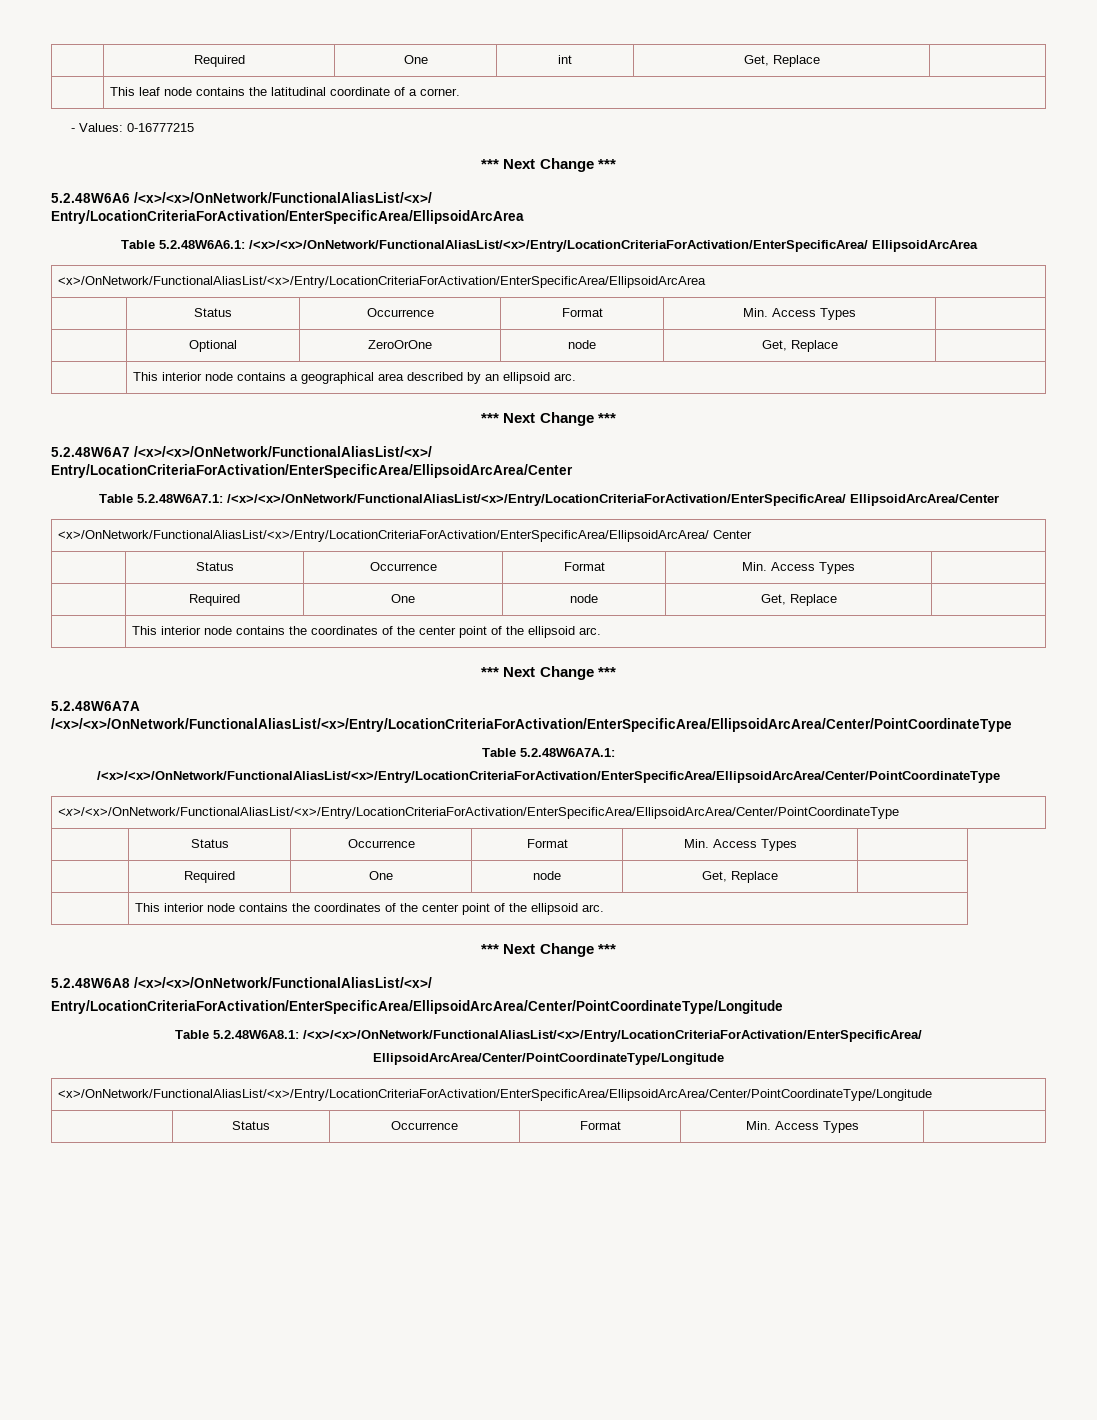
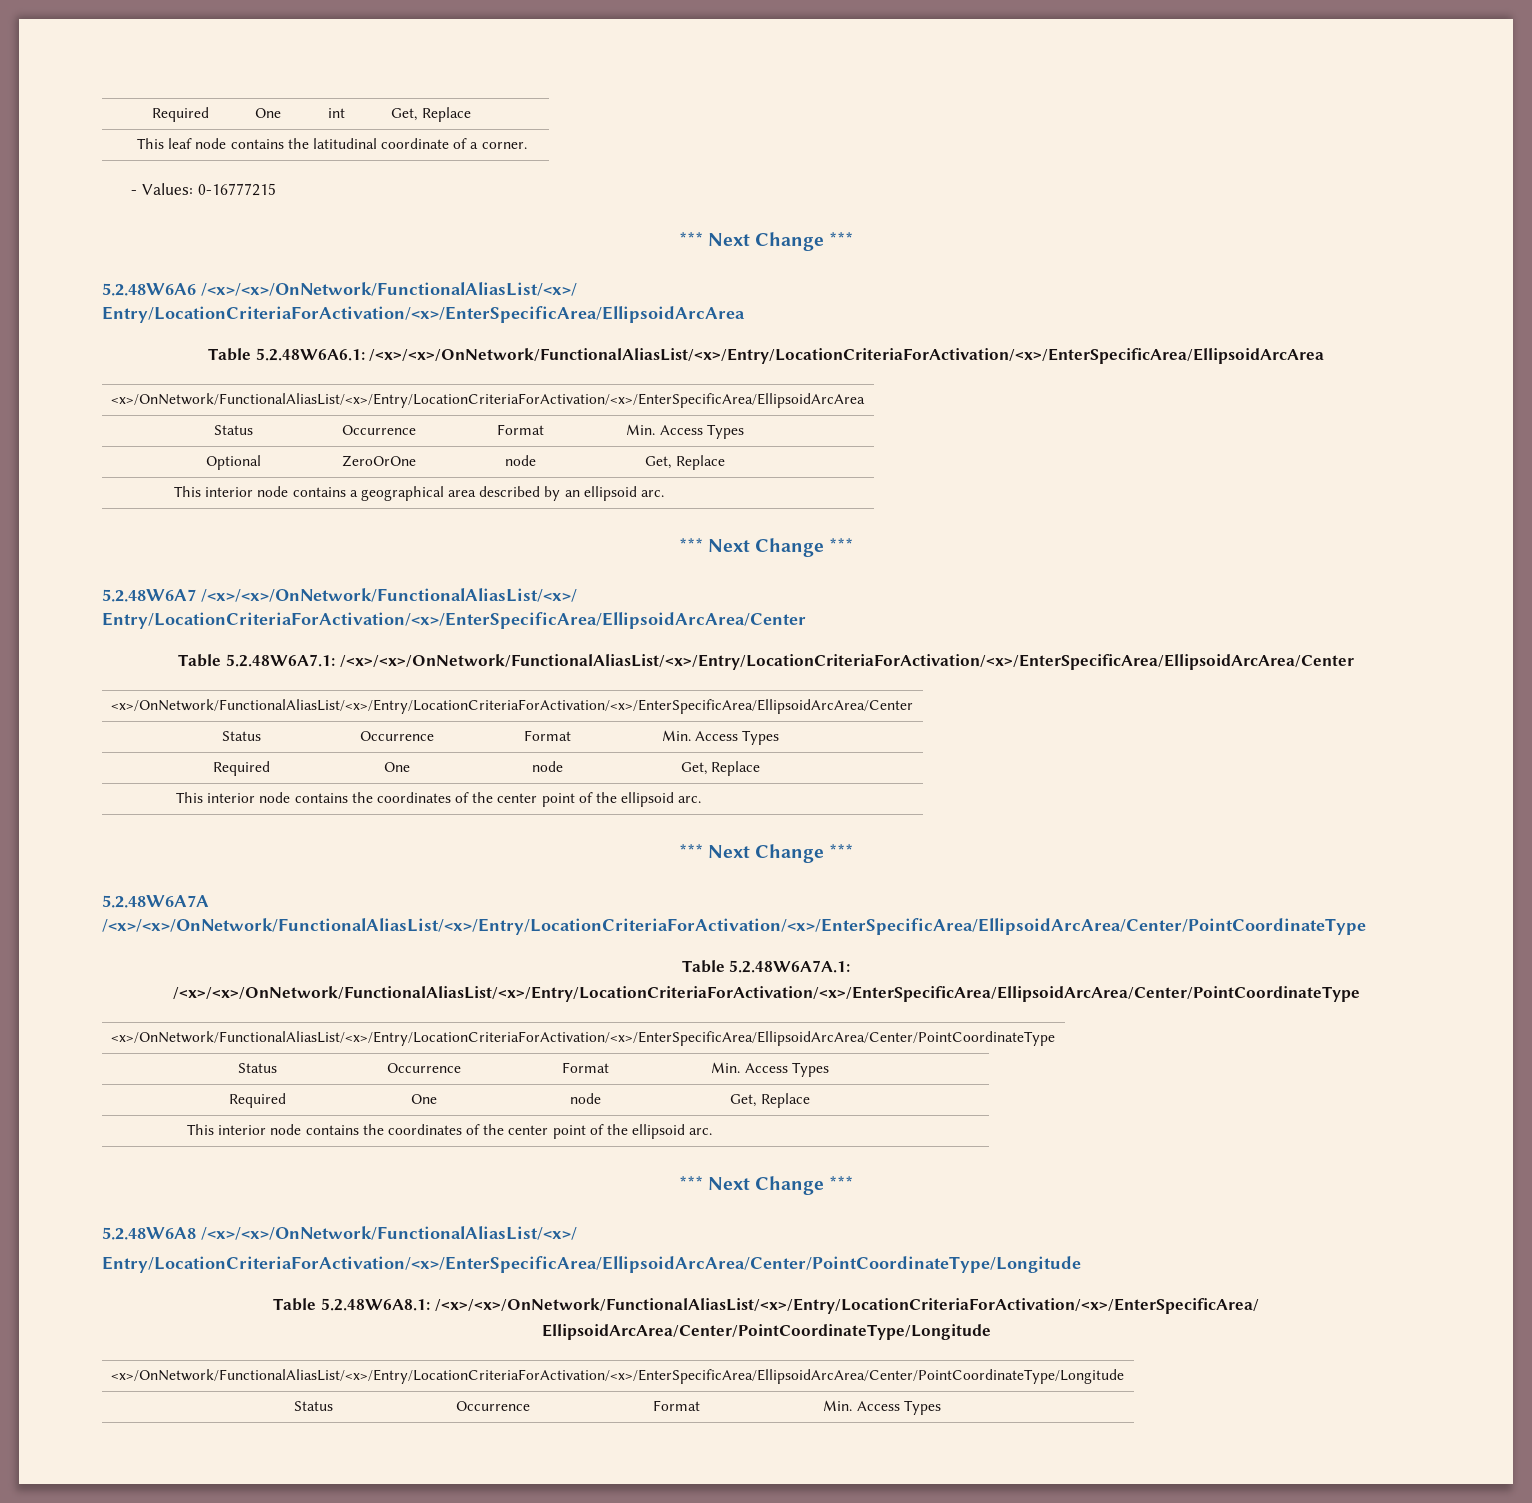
[51,210,524,224] Entry/LocationCriteriaForActivation/EnterSpecificArea/EllipsoidArcArea -> [102,306,745,323] Entry/LocationCriteriaForActivation/<x>/EnterSpecificArea/EllipsoidArcArea
[248,240,978,252] [58,276,707,288] /<x>/<x>/OnNetwork/FunctionalAliasList/<x>/Entry/LocationCriteriaForActivation/EnterSpecificArea/ EllipsoidArcArea // <x>/OnNetwork/FunctionalAliasList/<x>/Entry/LocationCriteriaForActivation/EnterSpecificArea/EllipsoidArcArea -> [369,348,1325,364] [110,393,865,408] /<x>/<x>/OnNetwork/FunctionalAliasList/<x>/Entry/LocationCriteriaForActivation/<x>/EnterSpecificArea/EllipsoidArcArea // <x>/OnNetwork/FunctionalAliasList/<x>/Entry/LocationCriteriaForActivation/<x>/EnterSpecificArea/EllipsoidArcArea
[51,464,573,478] Entry/LocationCriteriaForActivation/EnterSpecificArea/EllipsoidArcArea/Center -> [102,612,806,629] Entry/LocationCriteriaForActivation/<x>/EnterSpecificArea/EllipsoidArcArea/Center
[226,494,999,506] [58,530,753,542] /<x>/<x>/OnNetwork/FunctionalAliasList/<x>/Entry/LocationCriteriaForActivation/EnterSpecificArea/ EllipsoidArcArea/Center // <x>/OnNetwork/FunctionalAliasList/<x>/Entry/LocationCriteriaForActivation/EnterSpecificArea/EllipsoidArcArea/ Center -> [339,654,1354,670] [110,699,913,714] /<x>/<x>/OnNetwork/FunctionalAliasList/<x>/Entry/LocationCriteriaForActivation/<x>/EnterSpecificArea/EllipsoidArcArea/Center // <x>/OnNetwork/FunctionalAliasList/<x>/Entry/LocationCriteriaForActivation/<x>/EnterSpecificArea/EllipsoidArcArea/Center
[51,718,1012,732] /<x>/<x>/OnNetwork/FunctionalAliasList/<x>/Entry/LocationCriteriaForActivation/EnterSpecificArea/EllipsoidArcArea/Center/PointCoordinateType -> [102,918,1366,935] /<x>/<x>/OnNetwork/FunctionalAliasList/<x>/Entry/LocationCriteriaForActivation/<x>/EnterSpecificArea/EllipsoidArcArea/Center/PointCoordinateType
[97,771,1000,783] [58,807,900,819] /<x>/<x>/OnNetwork/FunctionalAliasList/<x>/Entry/LocationCriteriaForActivation/EnterSpecificArea/EllipsoidArcArea/Center/PointCoordinateType // <x>/<x>/OnNetwork/FunctionalAliasList/<x>/Entry/LocationCriteriaForActivation/EnterSpecificArea/EllipsoidArcArea/Center/PointCoordinateType -> [172,986,1360,1002] [110,1031,1055,1046] /<x>/<x>/OnNetwork/FunctionalAliasList/<x>/Entry/LocationCriteriaForActivation/<x>/EnterSpecificArea/EllipsoidArcArea/Center/PointCoordinateType // <x>/OnNetwork/FunctionalAliasList/<x>/Entry/LocationCriteriaForActivation/<x>/EnterSpecificArea/EllipsoidArcArea/Center/PointCoordinateType
[51,1000,783,1014] Entry/LocationCriteriaForActivation/EnterSpecificArea/EllipsoidArcArea/Center/PointCoordinateType/Longitude -> [102,1256,1081,1273] Entry/LocationCriteriaForActivation/<x>/EnterSpecificArea/EllipsoidArcArea/Center/PointCoordinateType/Longitude
[303,1030,922,1042] /<x>/<x>/OnNetwork/FunctionalAliasList/<x>/Entry/LocationCriteriaForActivation/EnterSpecificArea/ -> [434,1298,1259,1314] /<x>/<x>/OnNetwork/FunctionalAliasList/<x>/Entry/LocationCriteriaForActivation/<x>/EnterSpecificArea/
[58,1089,933,1101] <x>/OnNetwork/FunctionalAliasList/<x>/Entry/LocationCriteriaForActivation/EnterSpecificArea/EllipsoidArcArea/Center/PointCoordinateType/Longitude -> [110,1369,1124,1384] <x>/OnNetwork/FunctionalAliasList/<x>/Entry/LocationCriteriaForActivation/<x>/EnterSpecificArea/EllipsoidArcArea/Center/PointCoordinateType/Longitude

